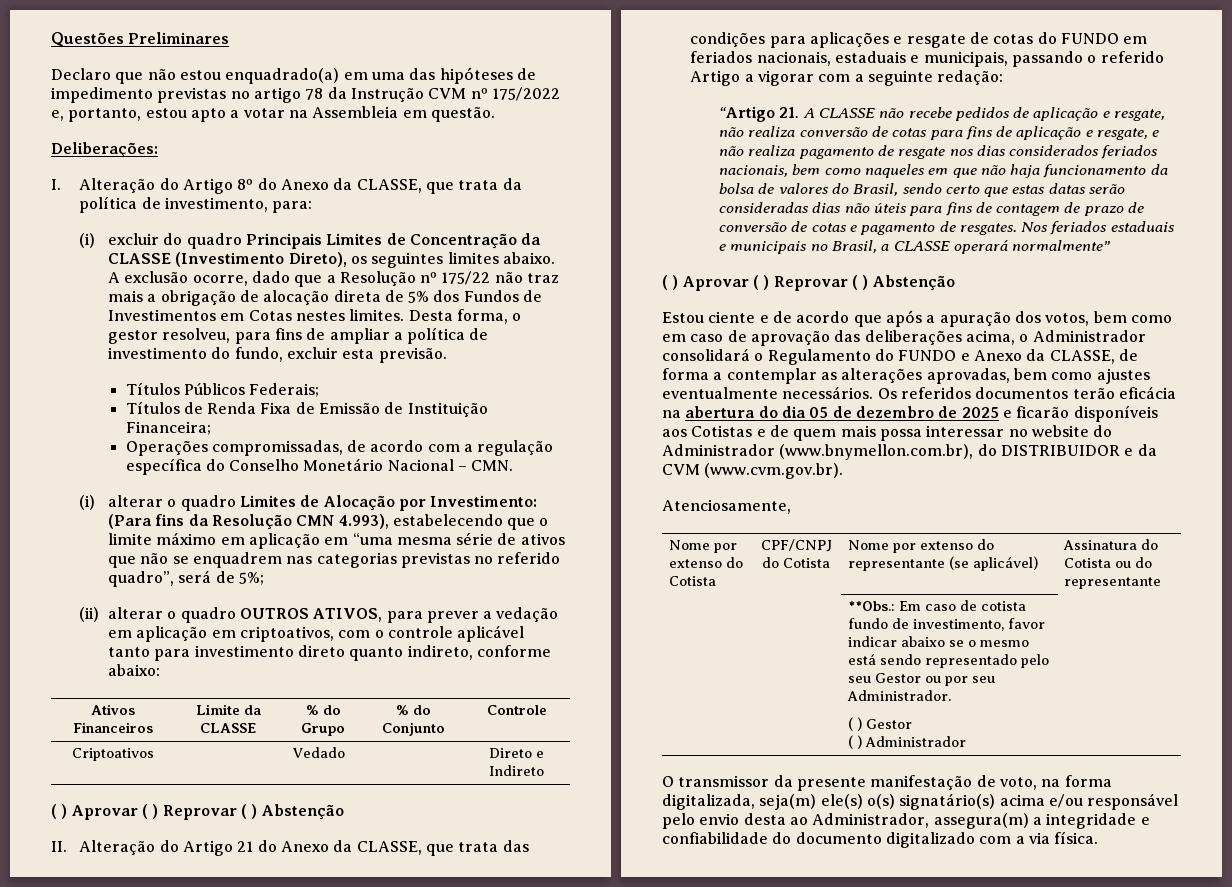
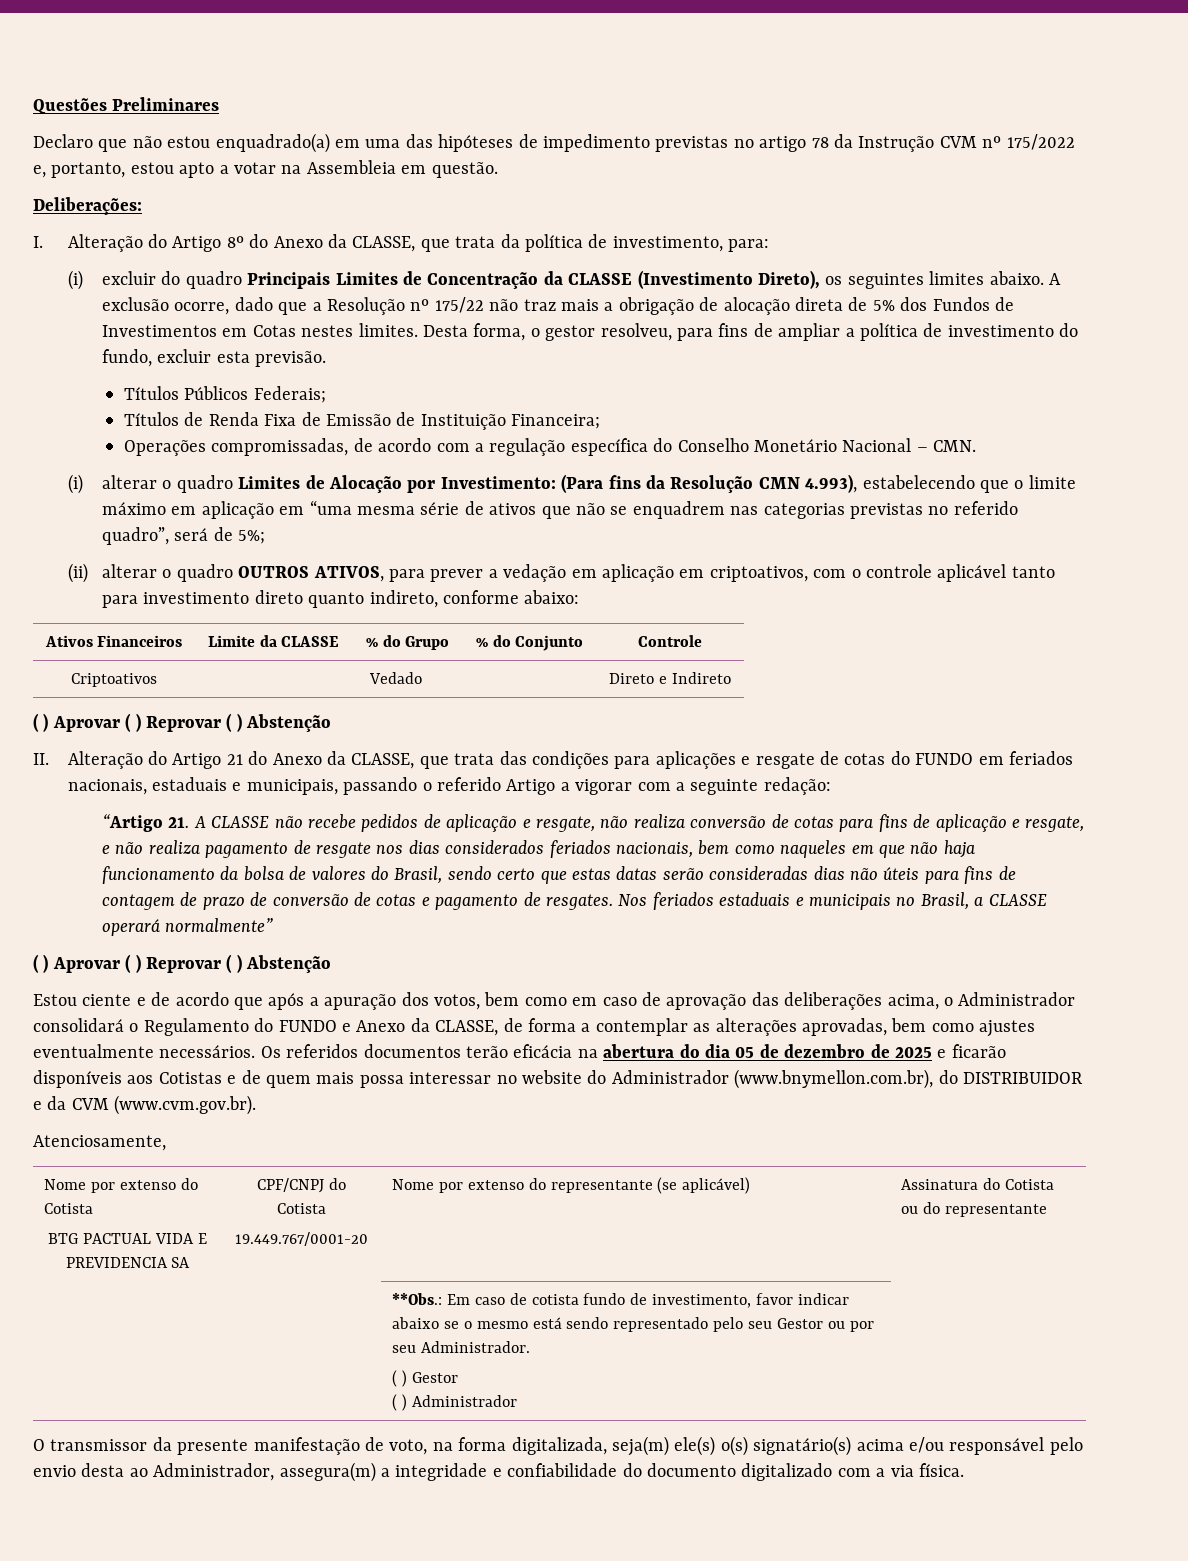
(717, 581) none -> [48,1233,207,1244] [65,1257,191,1268] // BTG PACTUAL VIDA E PREVIDENCIA SA
(830, 563) none -> [235,1232,368,1246] // 19.449.767/0001-20

